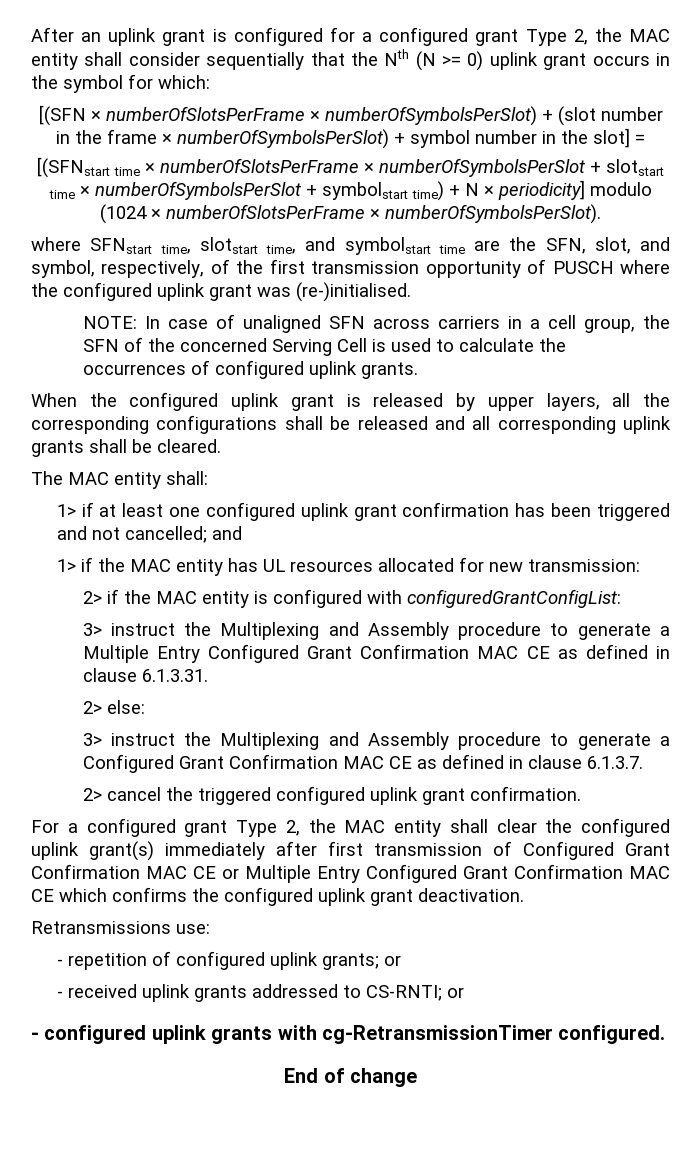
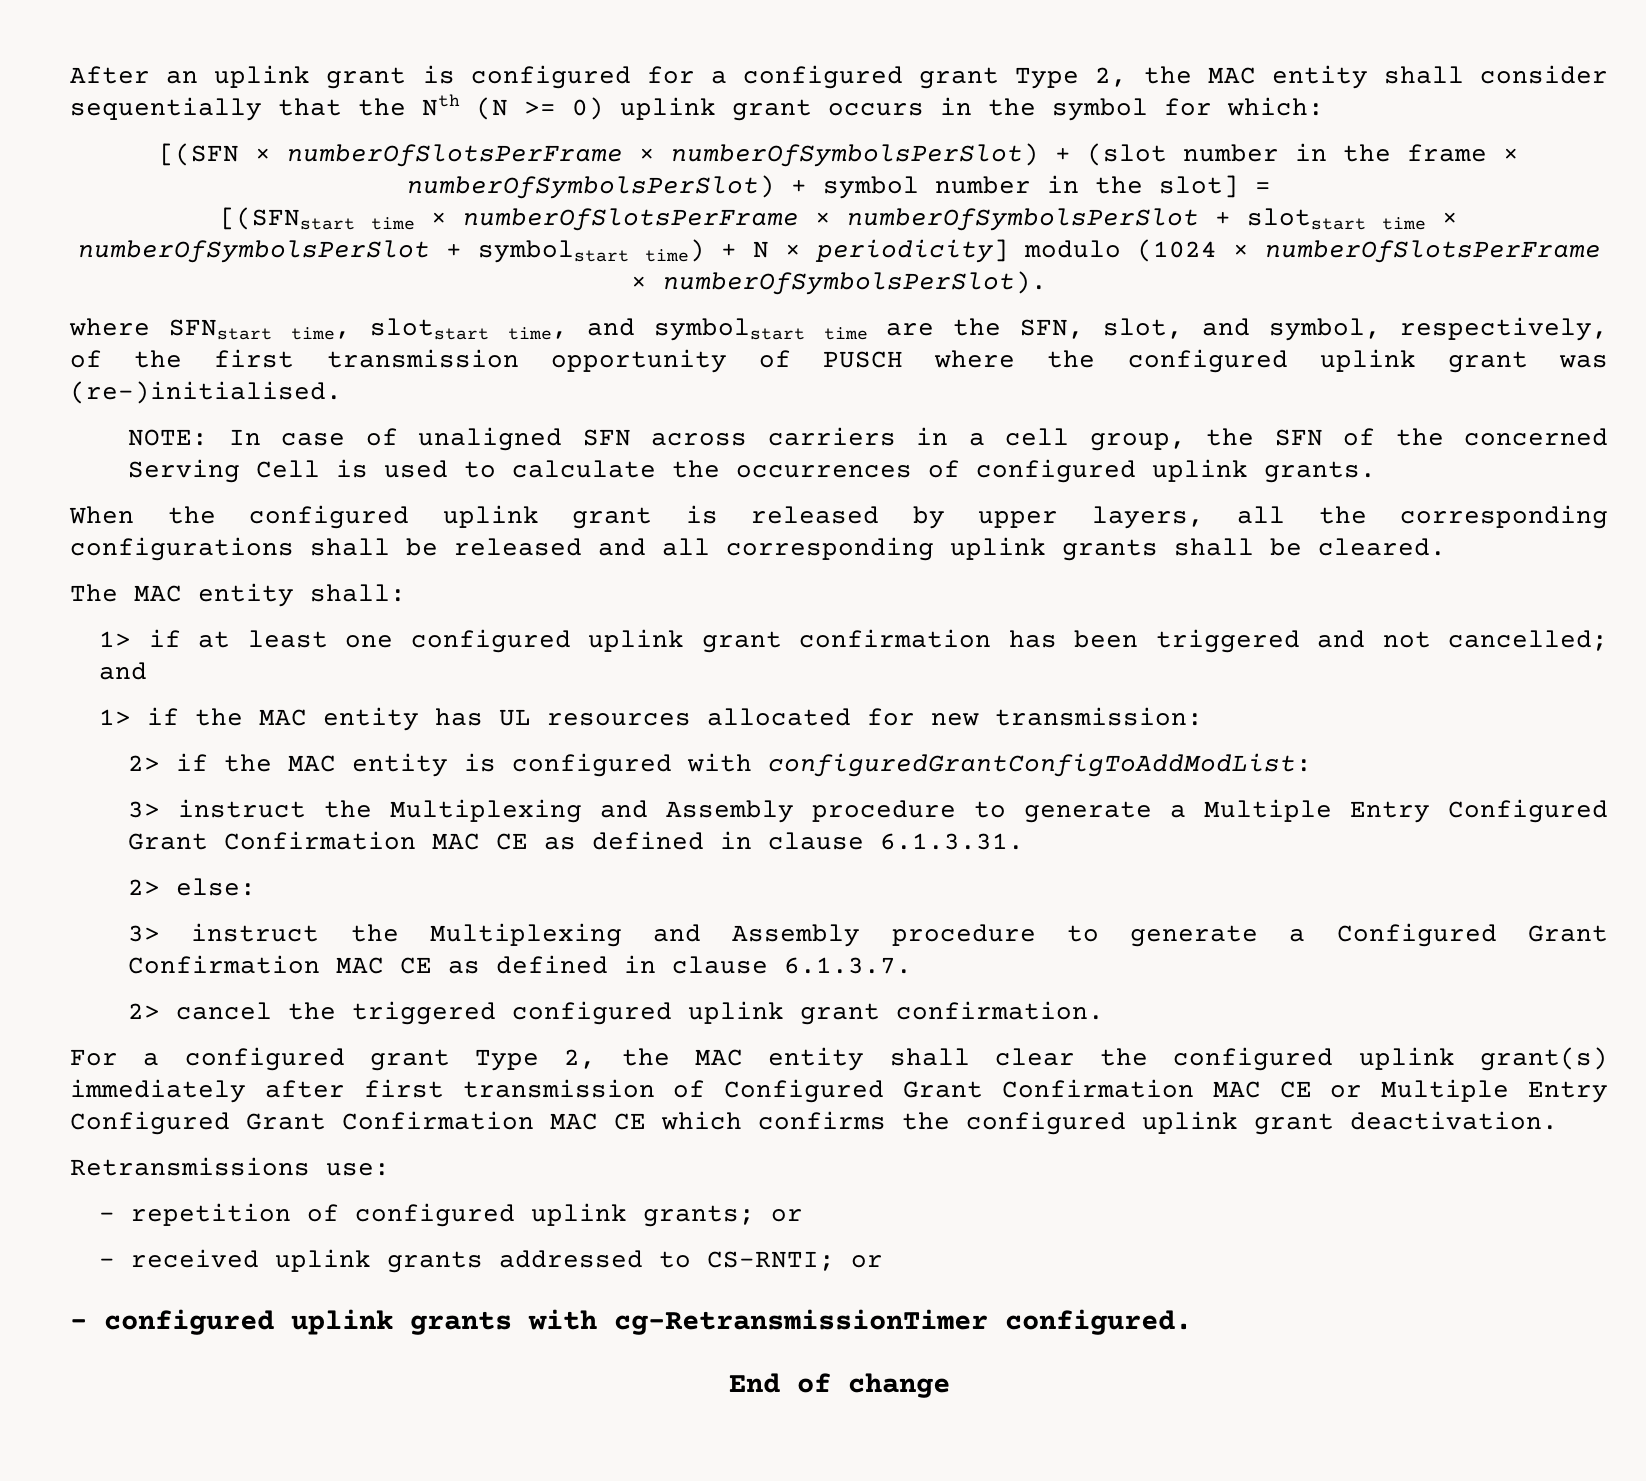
[406,589,621,608] configuredGrantConfigList: -> [768,753,1313,777] configuredGrantConfigToAddModList:

